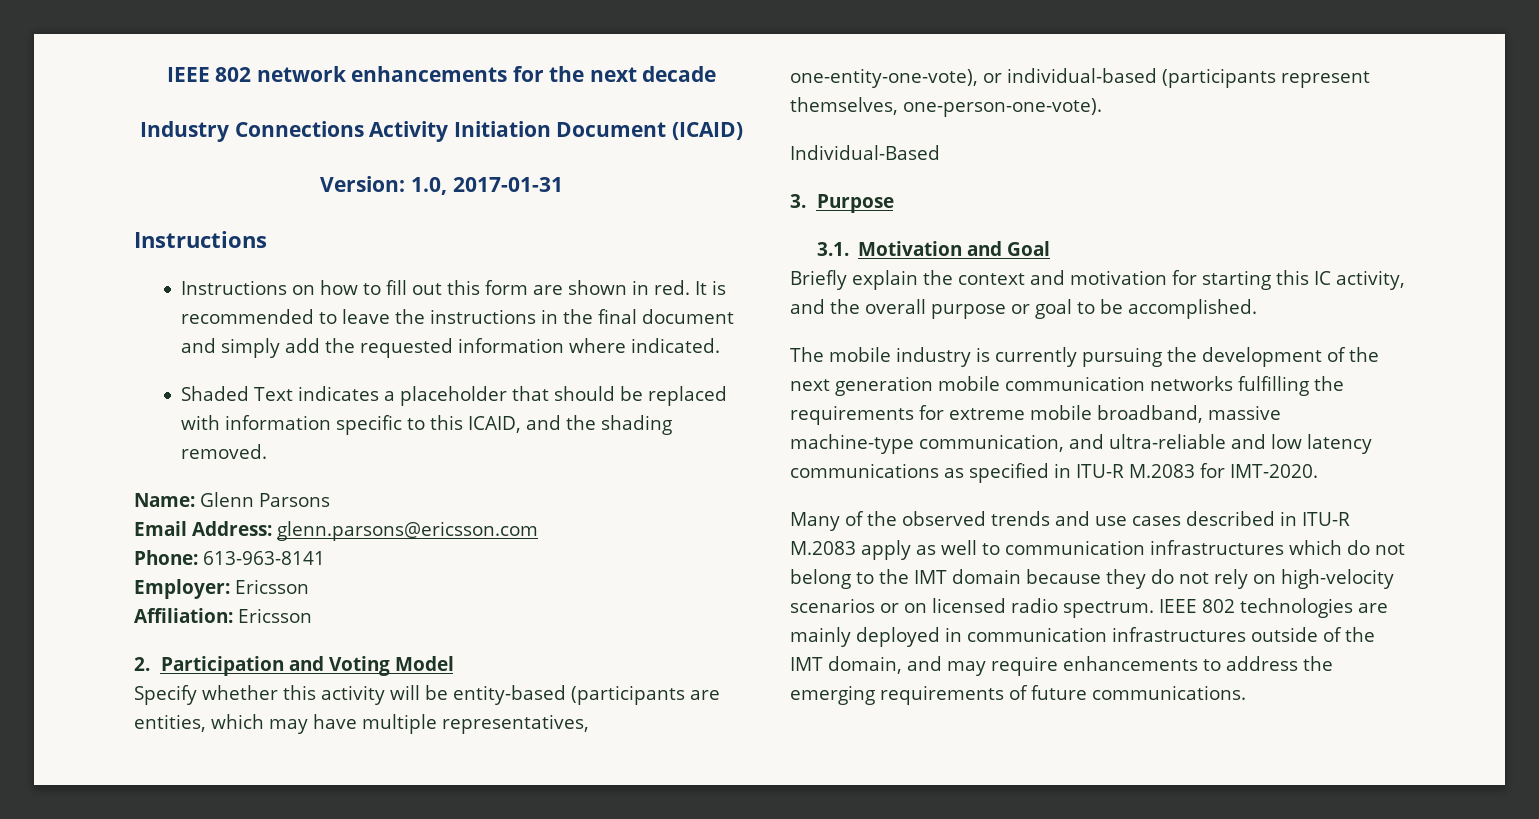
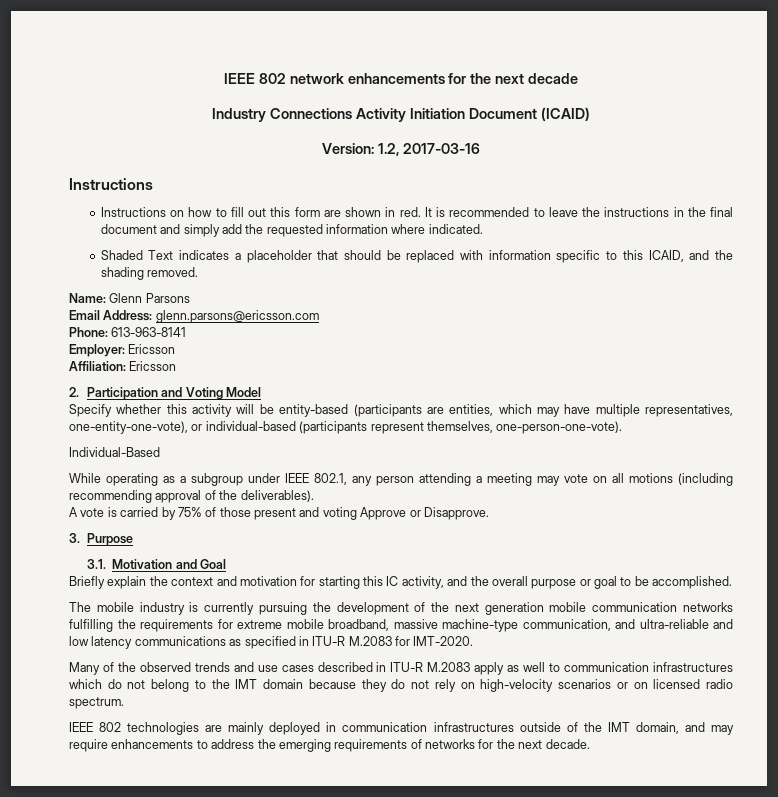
[411,177,563,195] 1.0, 2017-01-31 -> [378,143,480,156] 1.2, 2017-03-16
(940, 152) none -> [69,473,733,486] [69,490,314,503] [69,507,489,520] // While operating as a subgroup under IEEE 802.1, any person attending a meeting may vote on all motions (including recommending approval of the deliverables). // A vote is carried by 75% of those present and voting Approve or Disapprove.
(1154, 609) none -> (124, 703) //
[1031,685,1246,700] future communications. -> [425,739,590,749] networks for the next decade.

